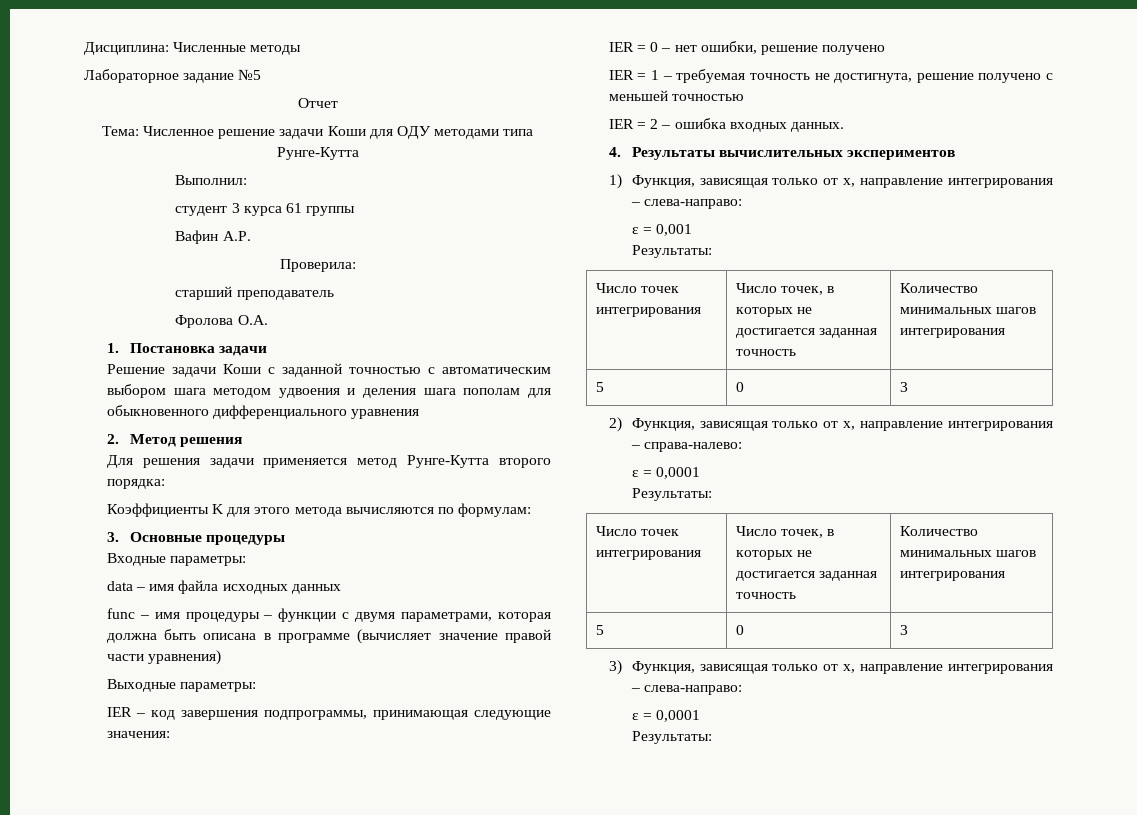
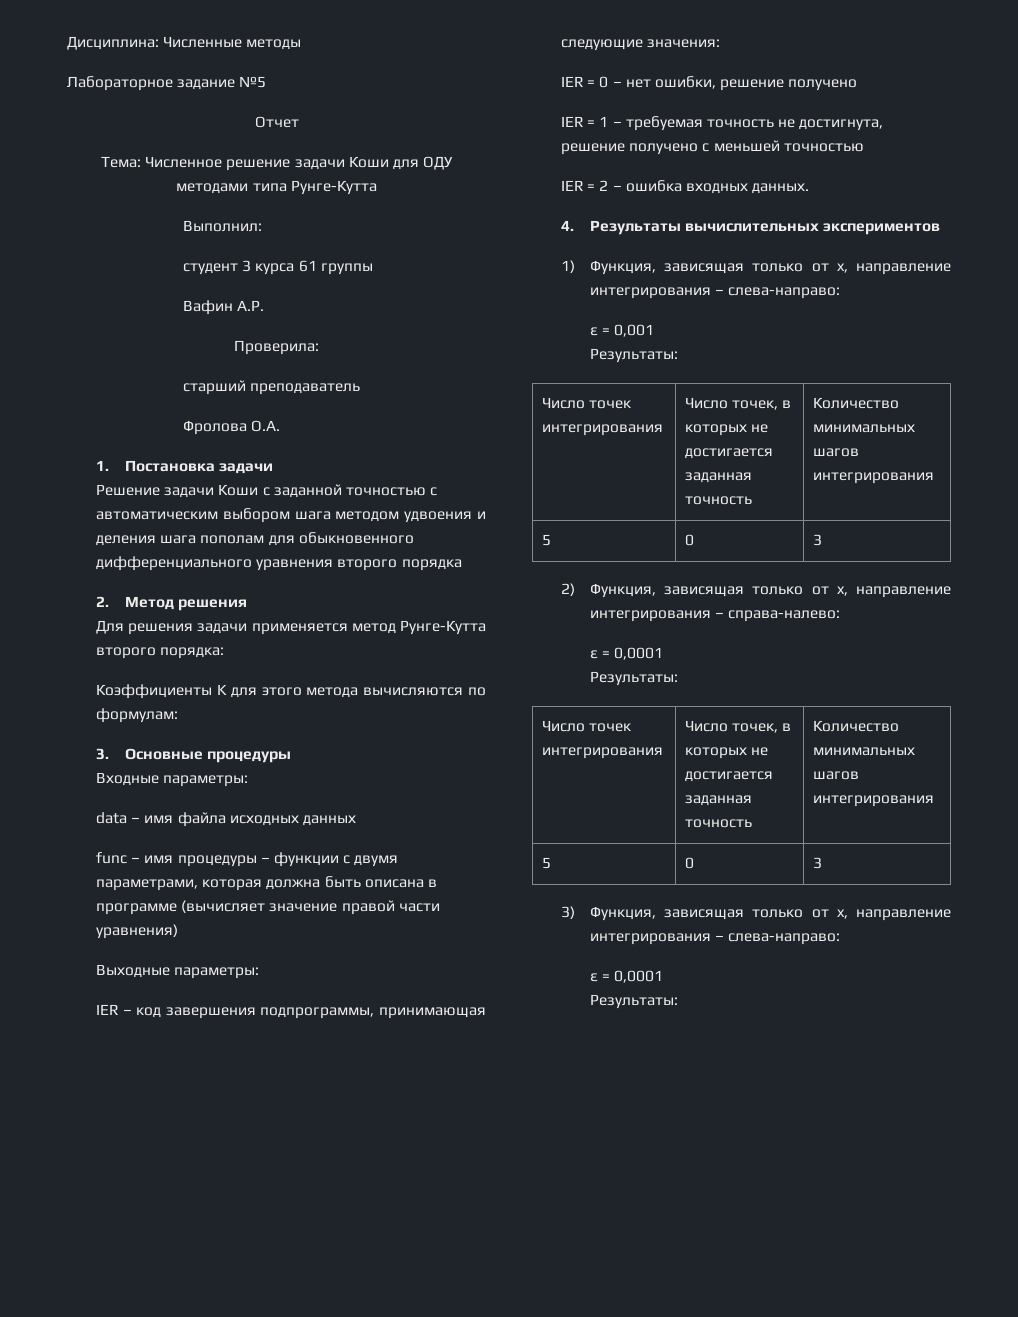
(420, 414) none -> [337,559,462,571] второго порядка

